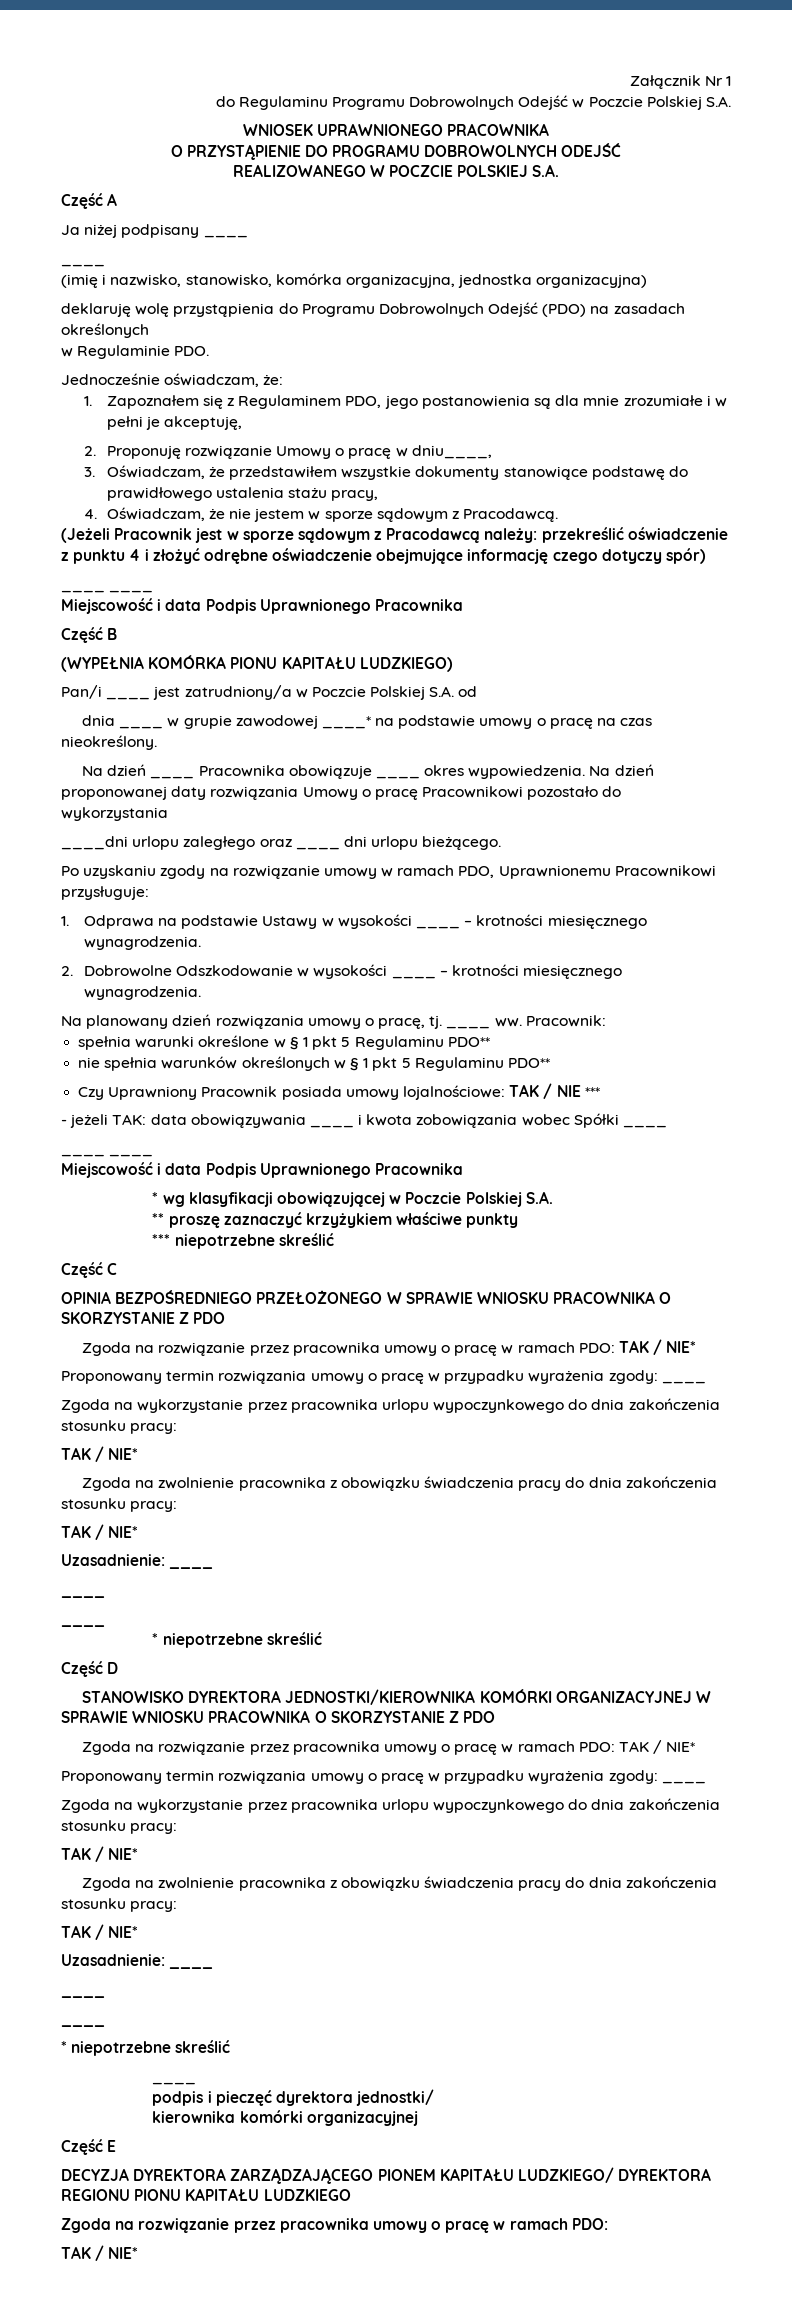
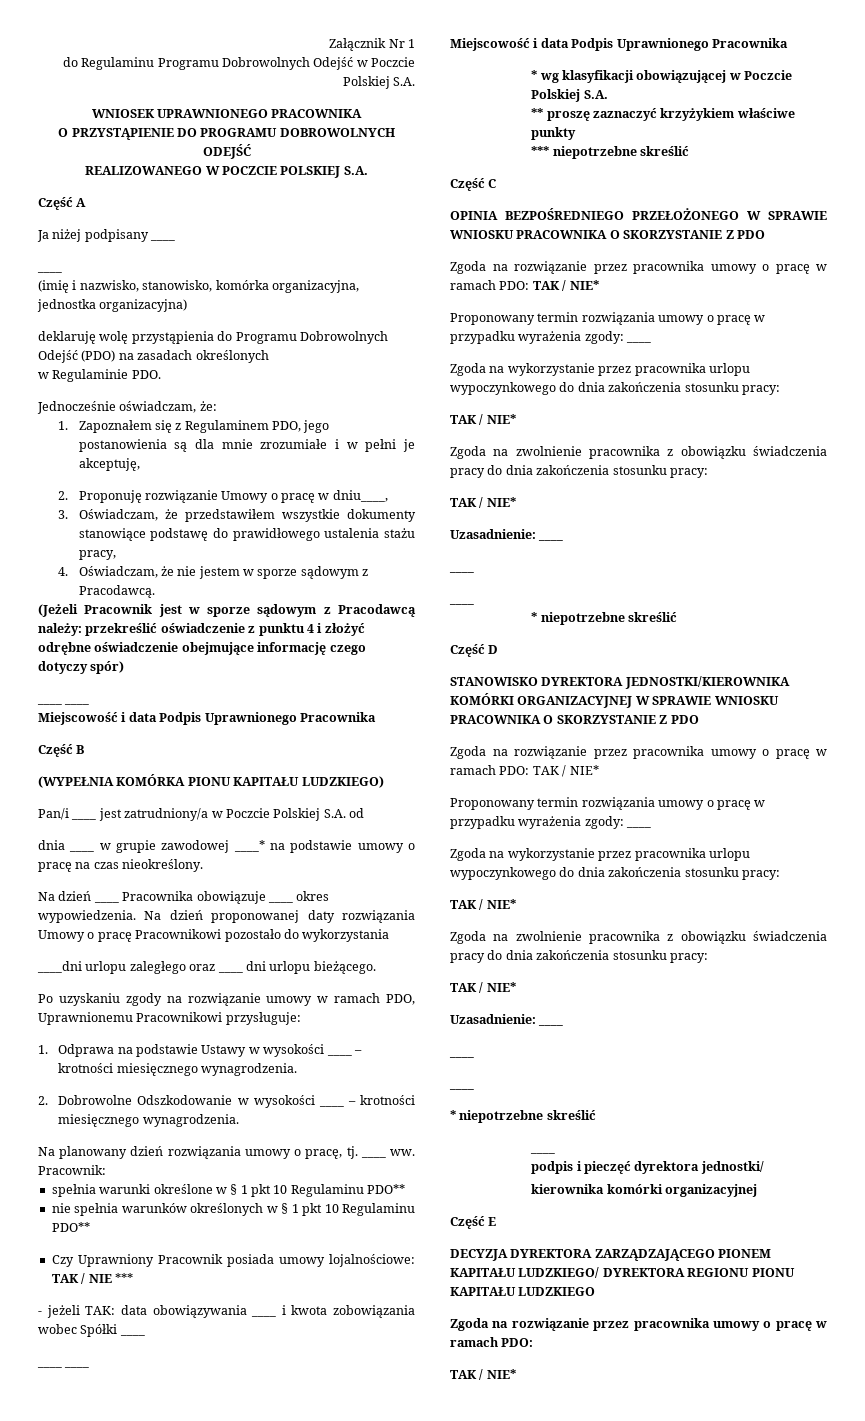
[341,1037,351,1047] 5 -> [273,1185,288,1194] 10
[401,1058,411,1068] 5 -> [324,1204,339,1213] 10

